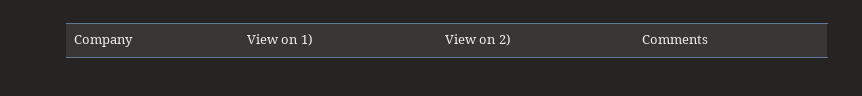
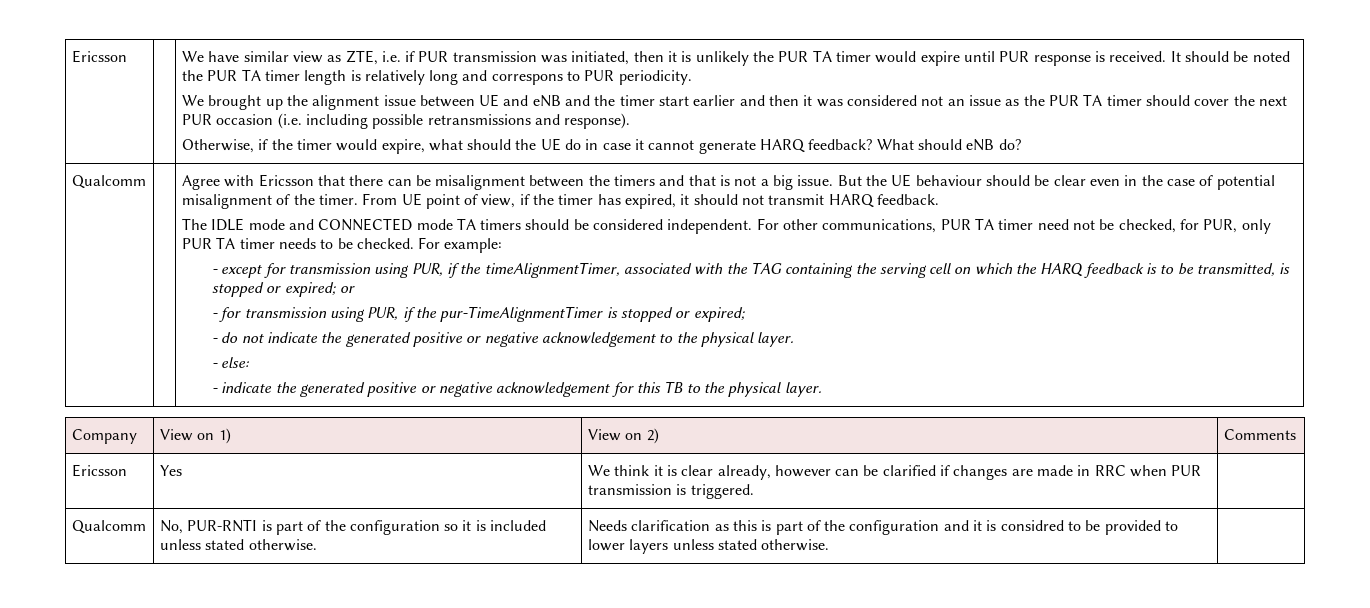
(73, 41) none -> [71,50,127,63] [181,50,1290,66] [181,69,692,85] [181,94,1287,110] [181,113,631,129] [181,138,1021,154] [71,175,146,189] [181,174,1275,190] [181,193,940,209] [181,218,1271,234] [181,237,503,253] [212,262,1291,278] [212,282,356,297] [212,306,745,322] [212,332,795,347] [212,357,250,368] [212,381,822,397] Ericsson | | We have similar view as ZTE, i.e. if PUR transmission was initiated, then it is unlikely the PUR TA timer would expire until PUR response is received. It should be noted the PUR TA timer length is relatively long and correspons to PUR periodicity. // We brought up the alignment issue between UE and eNB and the timer start earlier and then it was considered not an issue as the PUR TA timer should cover the next PUR occasion (i.e. including possible retransmissions and response). // Otherwise, if the timer would expire, what should the UE do in case it cannot generate HARQ feedback? What should eNB do? // Qualcomm | | Agree with Ericsson that there can be misalignment between the timers and that is not a big issue. But the UE behaviour should be clear even in the case of potential misalignment of the timer. From UE point of view, if the timer has expired, it should not transmit HARQ feedback. // The IDLE mode and CONNECTED mode TA timers should be considered independent. For other communications, PUR TA timer need not be checked, for PUR, only PUR TA timer needs to be checked. For example: // - except for transmission using PUR, if the timeAlignmentTimer, associated with the TAG containing the serving cell on which the HARQ feedback is to be transmitted, is stopped or expired; or // - for transmission using PUR, if the pur-TimeAlignmentTimer is stopped or expired; // - do not indicate the generated positive or negative acknowledgement to the physical layer. // - else: // - indicate the generated positive or negative acknowledgement for this TB to the physical layer. //
(708, 39) none -> [71,464,127,477] [159,465,182,476] [587,465,1202,480] [587,484,754,499] [71,520,146,534] [159,519,547,535] [159,539,317,551] [587,520,1179,535] [587,539,830,554] // Ericsson | Yes | We think it is clear already, however can be clarified if changes are made in RRC when PUR transmission is triggered. | // Qualcomm | No, PUR-RNTI is part of the configuration so it is included unless stated otherwise. | Needs clarification as this is part of the configuration and it is considred to be provided to lower layers unless stated otherwise. |

